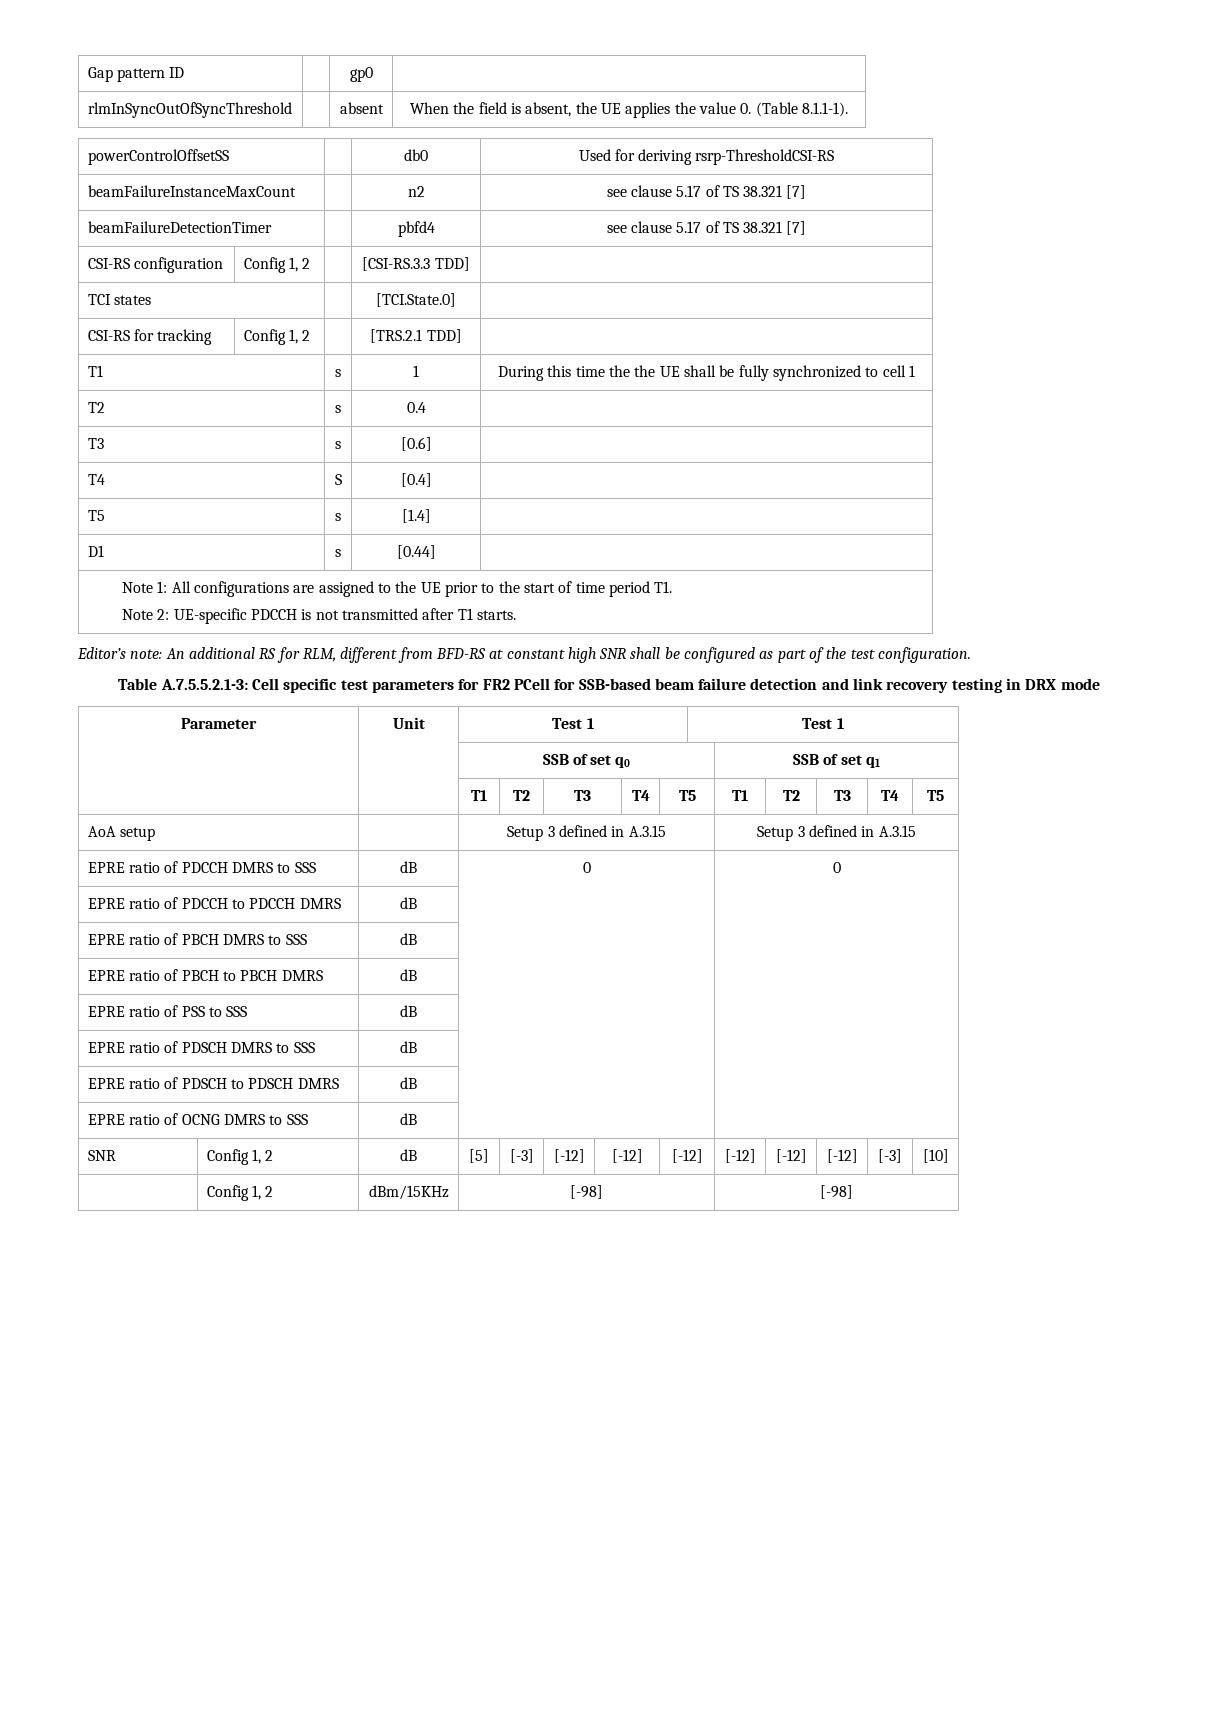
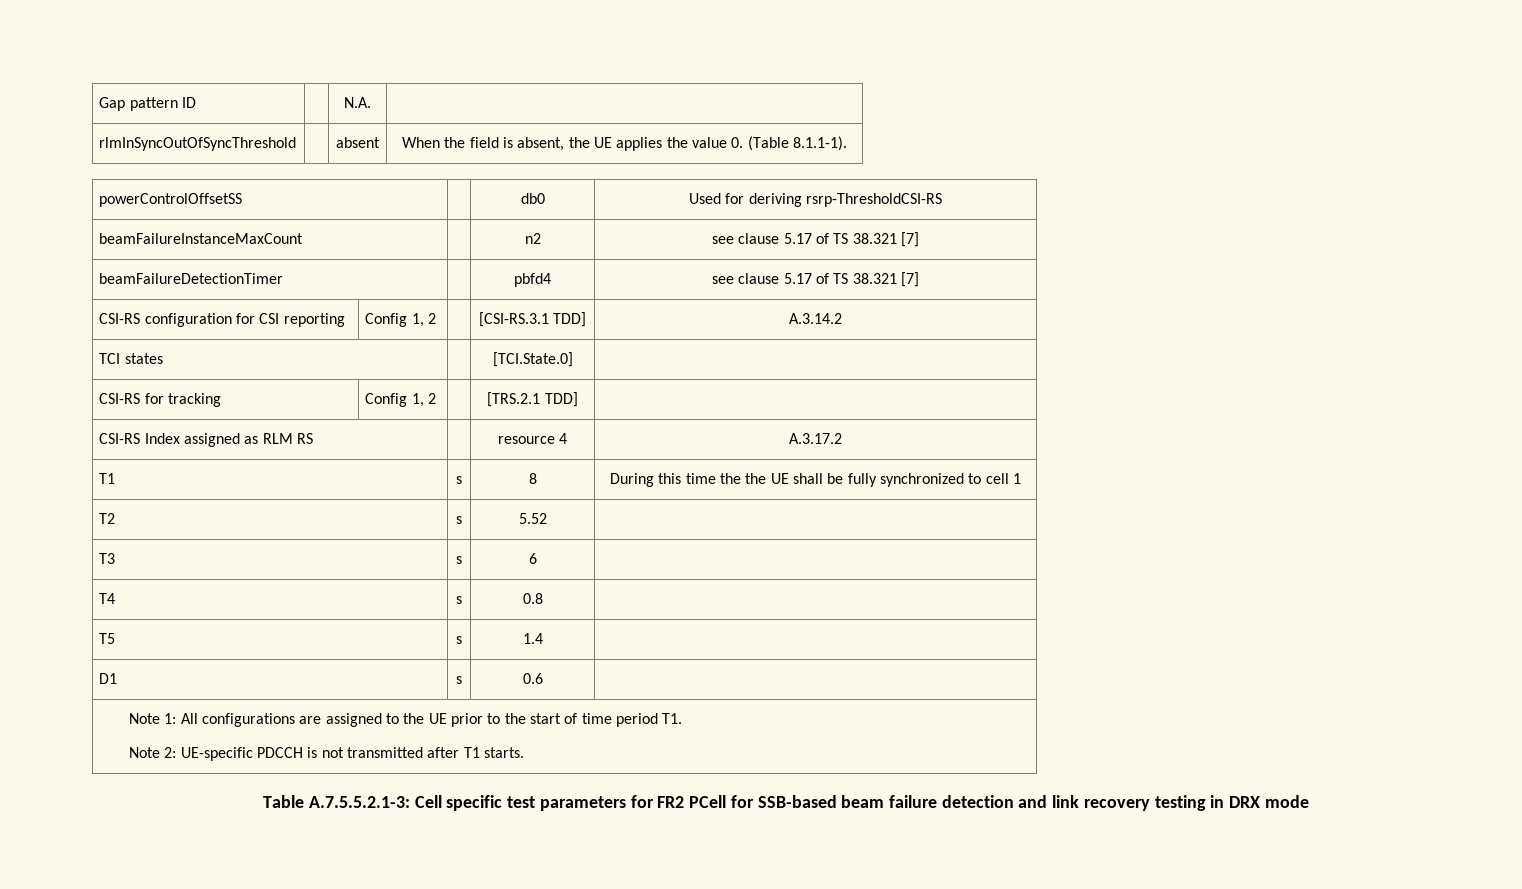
[349,67,373,82] gp0 -> [344,97,371,108] N.A.
[243,257,311,273] [362,257,470,271] | Config 1, 2 | | [CSI-RS.3.3 TDD] | -> [235,313,345,327] [365,313,436,327] [478,312,587,327] [789,313,843,324] for CSI reporting | Config 1, 2 | | [CSI-RS.3.1 TDD] | A.3.14.2
(462, 336) none -> [99,433,313,447] [497,433,568,444] [789,433,843,444] // CSI-RS Index assigned as RLM RS | | resource 4 | A.3.17.2
[413,365,419,377] 1 -> [528,473,537,484] 8
[406,402,426,413] 0.4 -> [518,513,547,524] 5.52
[400,437,432,451] [87,474,105,485] [334,474,342,485] [400,473,432,487] [0.6] | // T4 | S | [0.4] -> [528,553,537,564] [99,593,116,604] [456,596,462,604] [522,593,543,604] 6 | // T4 | s | 0.8
[401,509,431,523] [1.4] -> [522,633,543,644] 1.4
[396,545,436,559] [0.44] -> [522,673,543,684] 0.6
[77,647,972,663] // Editor’s note: An additional RS for RLM, different from BFD-RS at constant high SNR shall be configured as part of the test configuration. -> (524, 752) none
[181,718,257,729] [392,717,425,729] [552,718,594,729] [802,718,844,729] [542,754,631,768] [793,754,880,768] [471,790,487,801] [513,790,530,801] [574,790,591,801] [631,790,650,801] [678,790,696,801] [732,790,748,801] [782,790,800,801] [833,790,851,801] [881,790,899,801] [927,790,944,801] [87,826,155,841] [507,825,666,841] [757,825,916,841] [87,861,316,873] [400,861,417,873] [582,862,591,873] [832,862,841,873] [87,897,341,909] [400,897,417,909] [87,933,307,945] [400,933,417,945] [87,969,323,981] [400,969,417,981] [87,1005,248,1017] [400,1005,417,1017] [87,1041,315,1053] [400,1041,417,1053] [87,1077,339,1089] [400,1077,417,1089] [87,1113,308,1125] [400,1113,417,1125] [87,1150,116,1161] [206,1149,274,1165] [400,1149,417,1161] [469,1149,489,1163] [509,1149,534,1163] [553,1149,585,1163] [611,1149,643,1163] [671,1149,703,1163] [724,1149,756,1163] [775,1149,807,1163] [826,1149,858,1163] [878,1149,902,1163] [922,1149,949,1163] [206,1185,274,1201] [368,1185,449,1200] [570,1185,603,1199] [820,1185,853,1199] // Parameter | Unit | Test 1 | Test 1 // | | SSB of set q0 | SSB of set q1 // | | T1 | T2 | T3 | T4 | T5 | T1 | T2 | T3 | T4 | T5 // AoA setup | | Setup 3 defined in A.3.15 | Setup 3 defined in A.3.15 // EPRE ratio of PDCCH DMRS to SSS | dB | 0 | 0 // EPRE ratio of PDCCH to PDCCH DMRS | dB | | // EPRE ratio of PBCH DMRS to SSS | dB | | // EPRE ratio of PBCH to PBCH DMRS | dB | | // EPRE ratio of PSS to SSS | dB | | // EPRE ratio of PDSCH DMRS to SSS | dB | | // EPRE ratio of PDSCH to PDSCH DMRS | dB | | // EPRE ratio of OCNG DMRS to SSS | dB | | // SNR | Config 1, 2 | dB | [5] | [-3] | [-12] | [-12] | [-12] | [-12] | [-12] | [-12] | [-3] | [10] // | Config 1, 2 | dBm/15KHz | [-98] | [-98] -> (1309, 801) none

